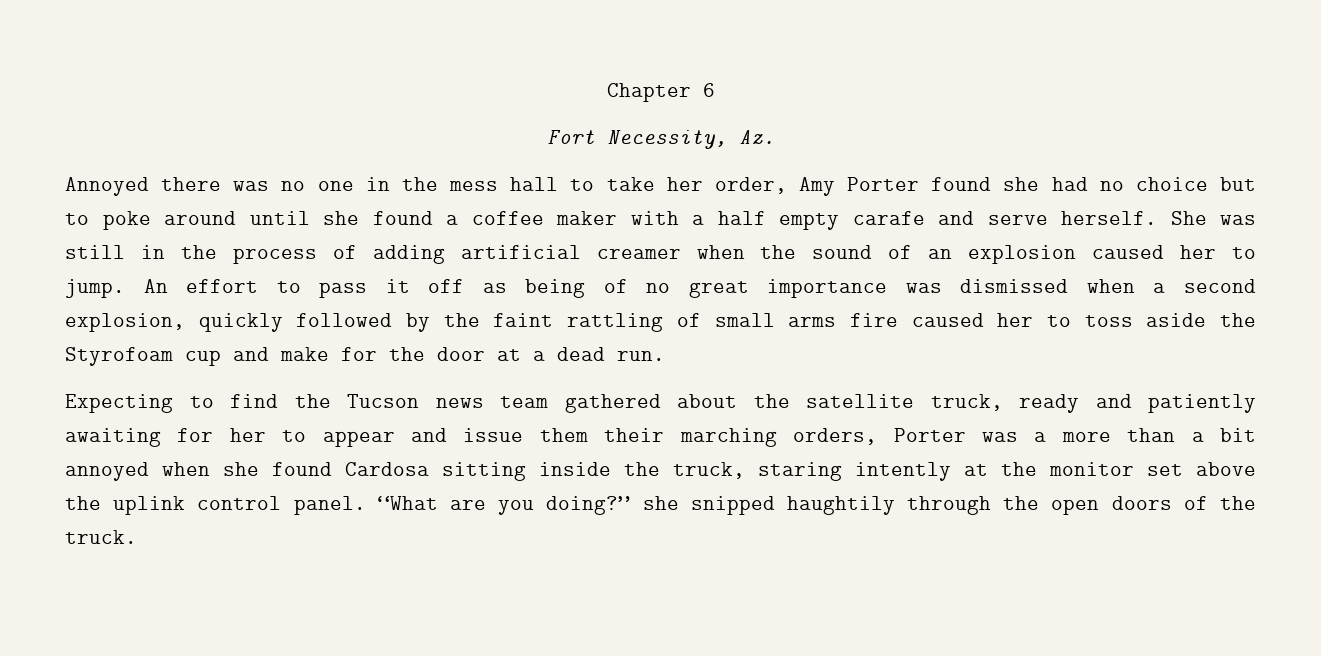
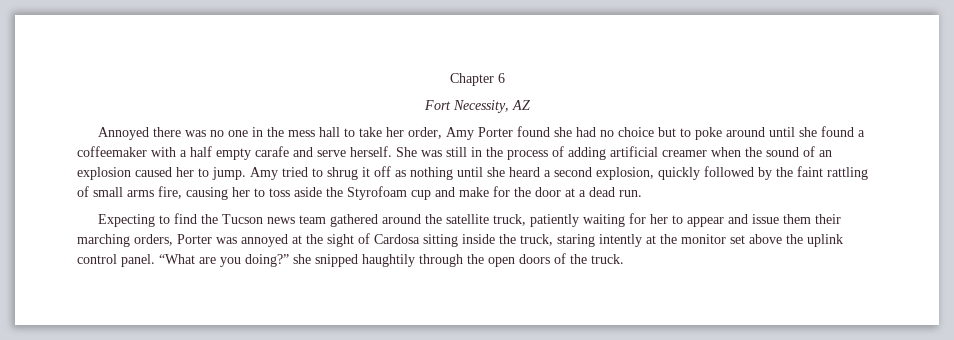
[738,130,775,144] Az. -> [511,100,530,110] AZ
[471,211,617,225] coffee maker -> [77,146,147,157] coffeemaker
[143,279,1135,298] An effort to pass it off as being of no great importance was dismissed when -> [250,166,540,180] Amy tried to shrug it off as nothing until she heard
[849,313,984,327] fire caused -> [158,186,228,200] fire, causing
[677,394,737,408] about -> [381,214,421,224] around
[1019,394,1256,413] [65,428,161,447] ready and patiently awaiting -> [529,214,625,227] patiently waiting
[1034,428,1256,442] [65,462,332,481] a more than a bit annoyed when she found -> [241,233,370,247] annoyed at the sight of

